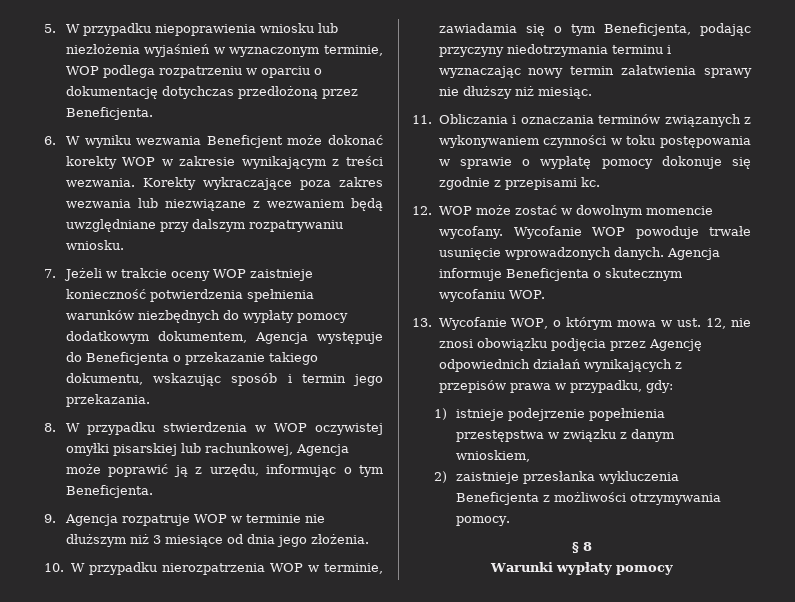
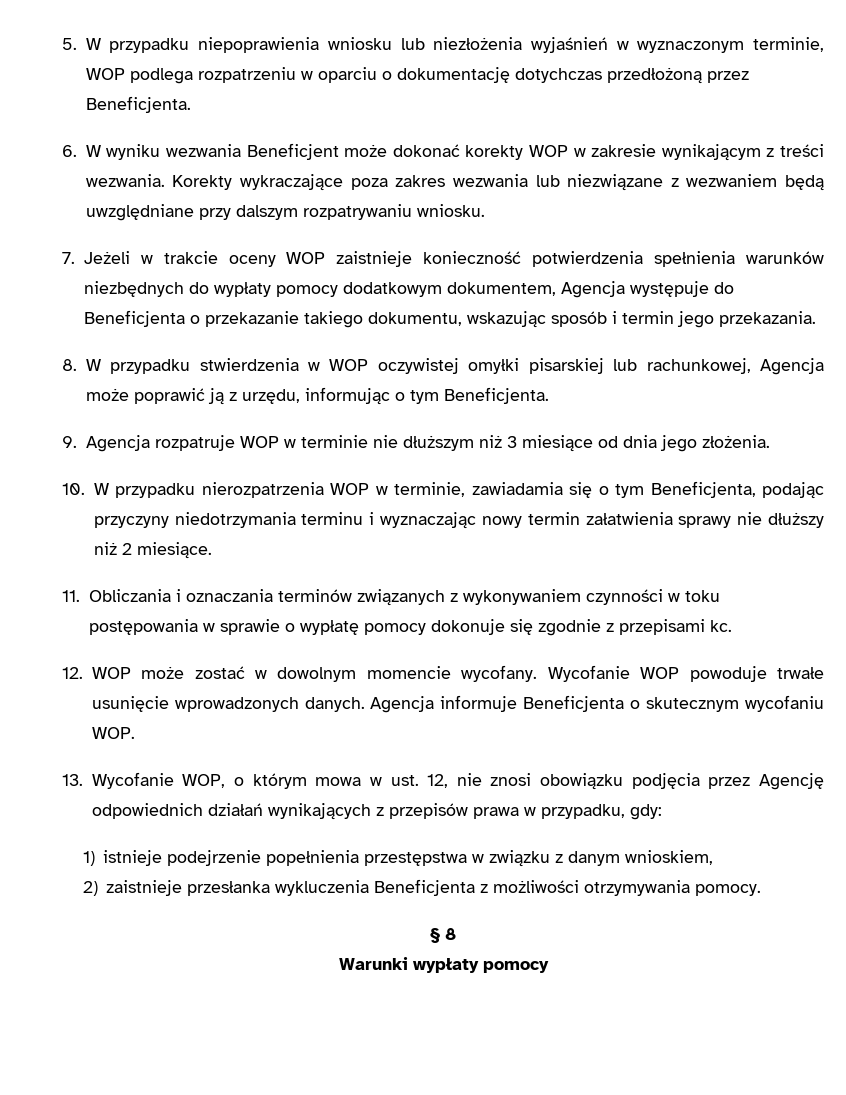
[537,87,592,99] miesiąc. -> [121,542,212,559] 2 miesiące.

